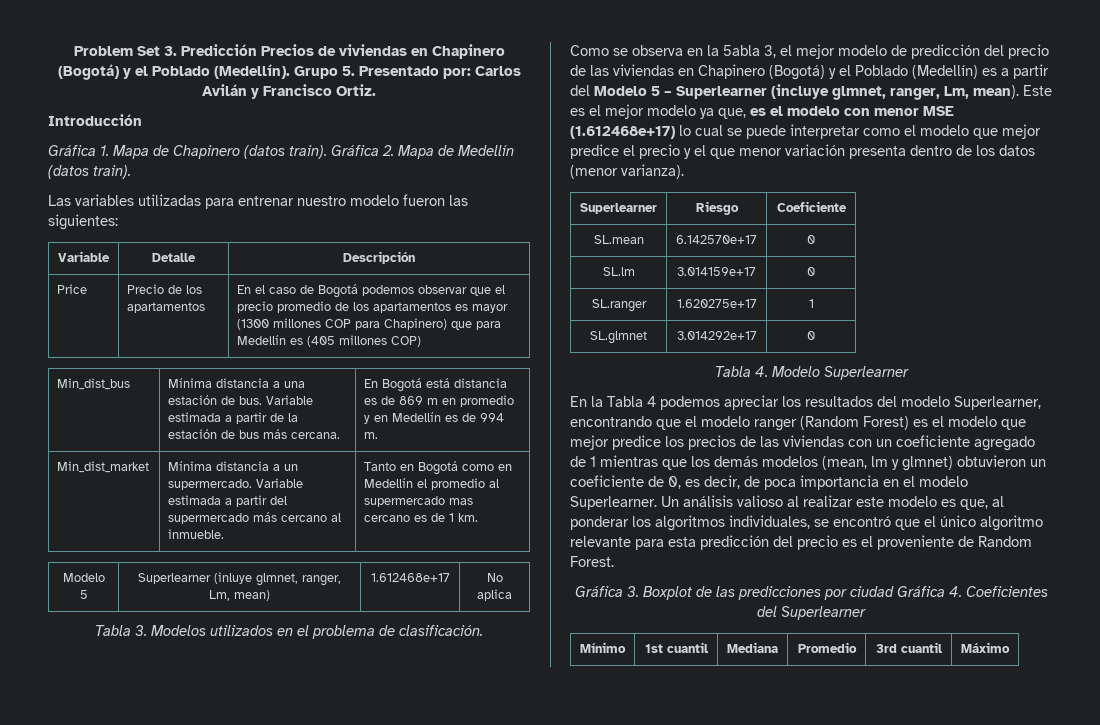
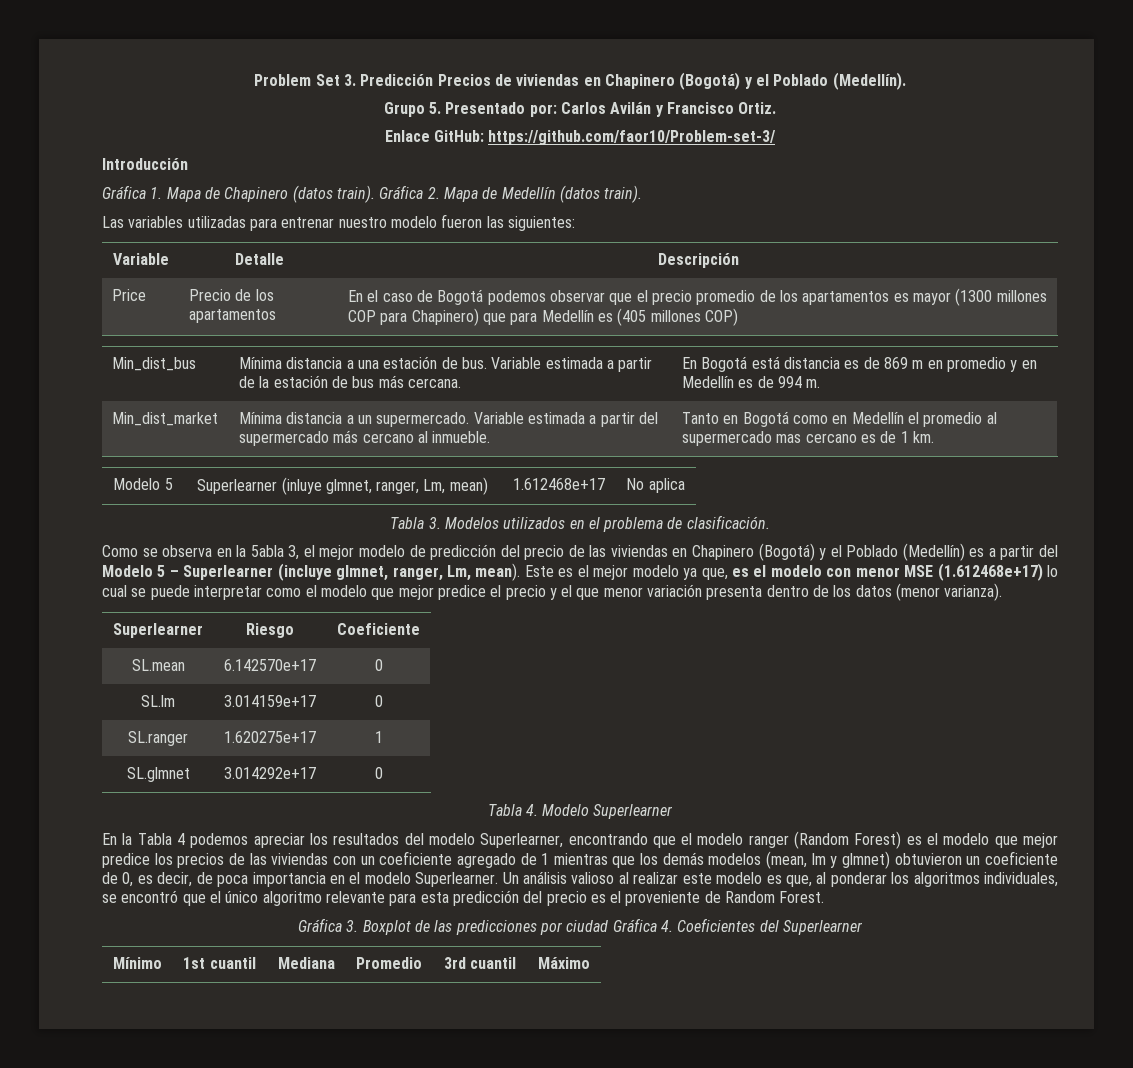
(290, 71) none -> (906, 81) //
(376, 90) none -> [384,130,777,145] // Enlace GitHub: https://github.com/faor10/Problem-set-3/

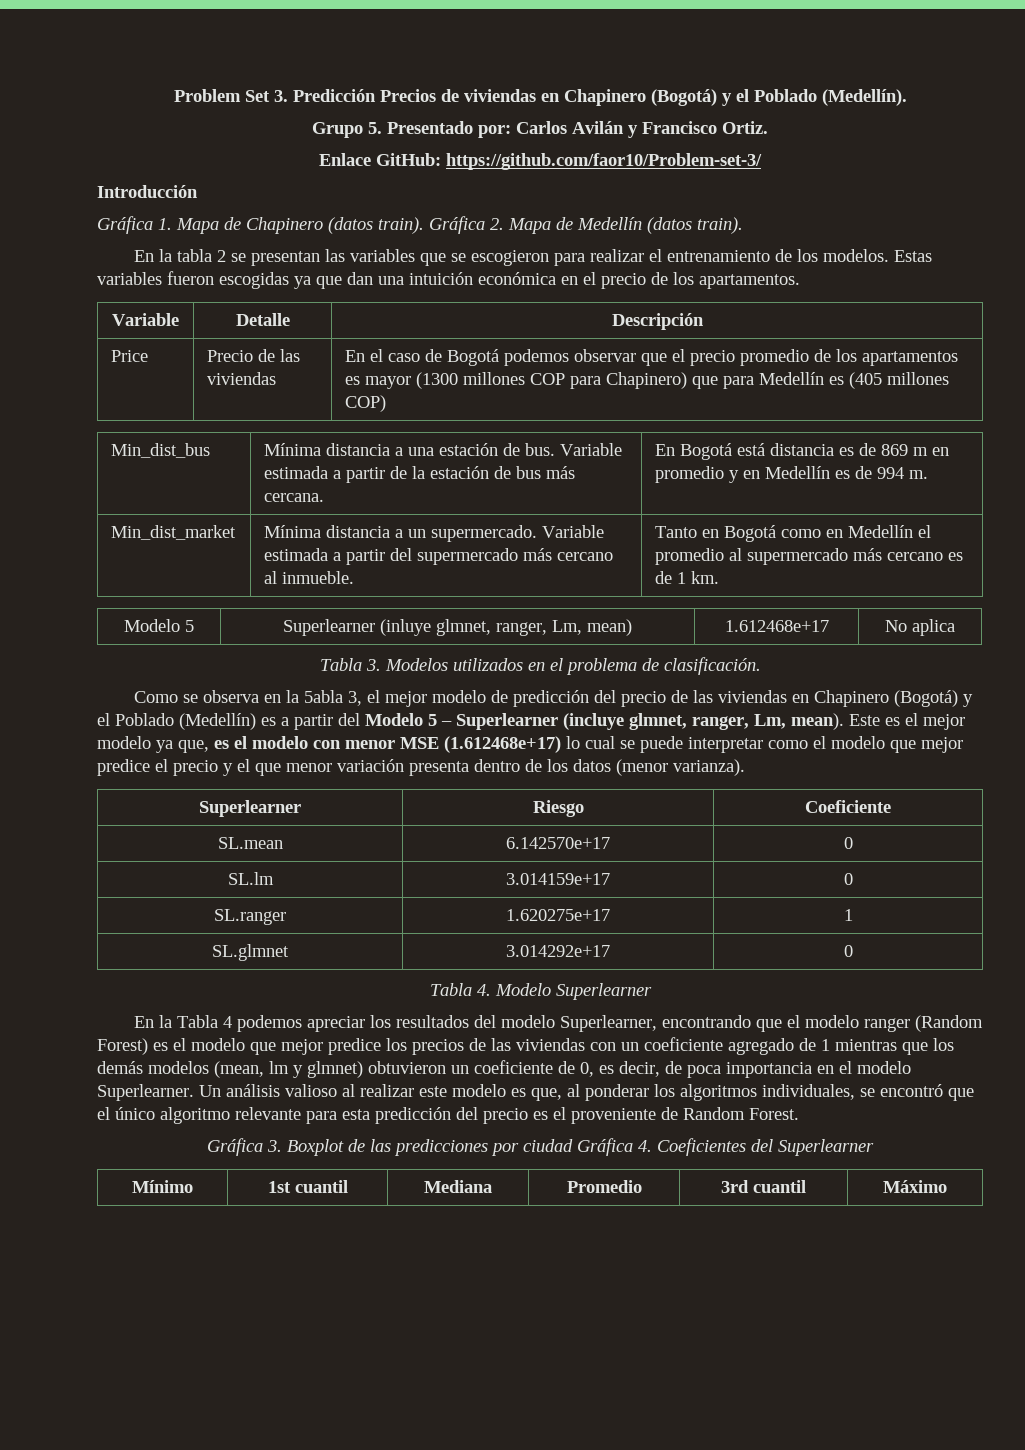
[102,214,575,231] Las variables utilizadas para entrenar nuestro modelo fueron las siguientes: -> [134,249,933,266] [97,271,800,289] En la tabla 2 se presentan las variables que se escogieron para realizar el entrenamiento de los modelos. Estas variables fueron escogidas ya que dan una intuición económica en el precio de los apartamentos.
[255,289,274,301] [189,309,277,323] los apartamentos -> [280,349,301,362] [207,372,277,385] las viviendas
[776,434,802,443] mas -> [853,548,883,561] más

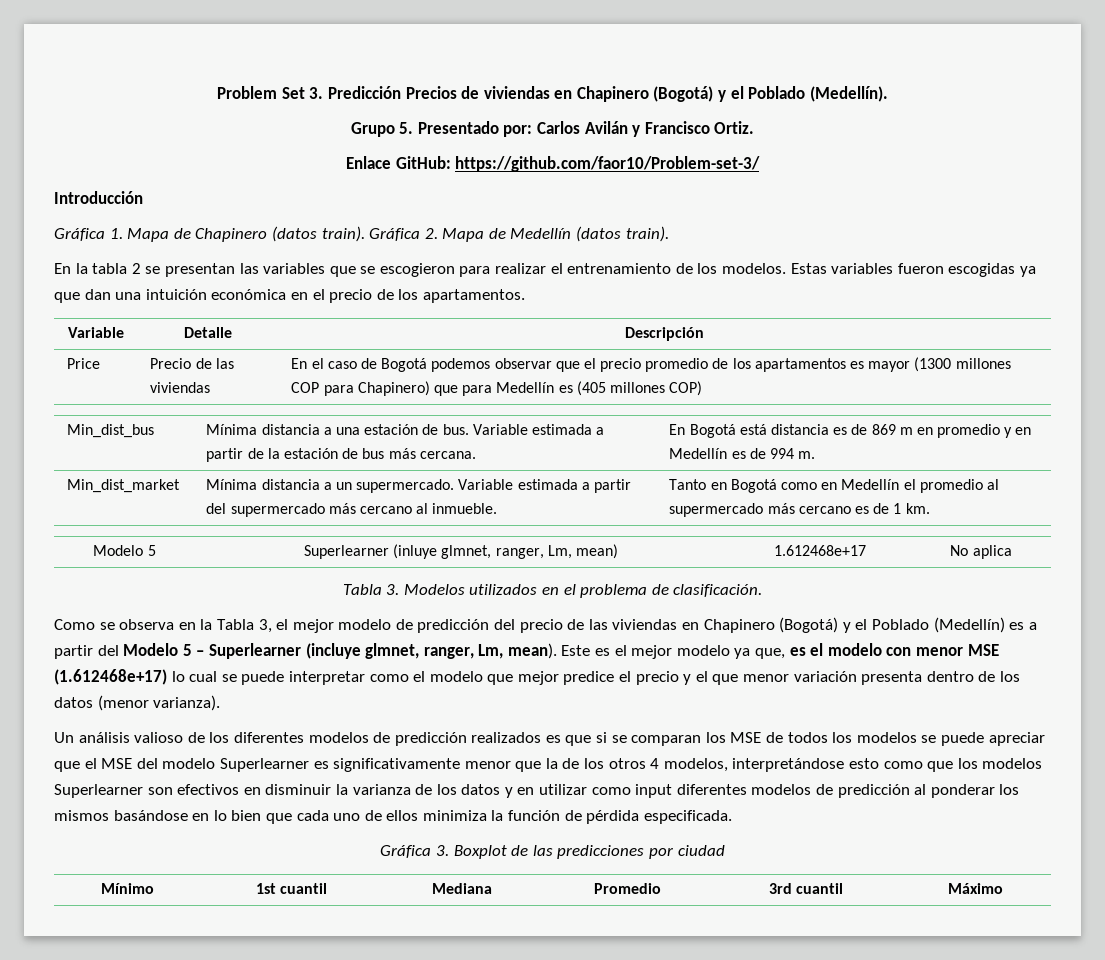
[304,690,344,703] 5abla -> [216,619,254,630] Tabla
[199,800,301,817] [532,800,584,817] [805,800,891,813] [217,837,283,849] [506,837,610,849] [843,837,853,849] [227,872,274,885] [506,873,610,885] [843,873,853,885] [214,909,286,925] [506,909,610,921] [843,909,853,921] [212,944,289,961] [506,945,610,957] [843,945,853,957] [429,983,652,1000] [134,1015,984,1032] [97,1037,954,1055] [97,1060,911,1078] [97,1084,974,1101] [97,1107,799,1124] // Superlearner | Riesgo | Coeficiente // SL.mean | 6.142570e+17 | 0 // SL.lm | 3.014159e+17 | 0 // SL.ranger | 1.620275e+17 | 1 // SL.glmnet | 3.014292e+17 | 0 // Tabla 4. Modelo Superlearner // En la Tabla 4 podemos apreciar los resultados del modelo Superlearner, encontrando que el modelo ranger (Random Forest) es el modelo que mejor predice los precios de las viviendas con un coeficiente agregado de 1 mientras que los demás modelos (mean, lm y glmnet) obtuvieron un coeficiente de 0, es decir, de poca importancia en el modelo Superlearner. Un análisis valioso al realizar este modelo es que, al ponderar los algoritmos individuales, se encontró que el único algoritmo relevante para esta predicción del precio es el proveniente de Random Forest. -> [54,732,1045,746] [54,758,1043,772] [54,784,1020,798] [54,810,732,824] // Un análisis valioso de los diferentes modelos de predicción realizados es que si se comparan los MSE de todos los modelos se puede apreciar que el MSE del modelo Superlearner es significativamente menor que la de los otros 4 modelos, interpretándose esto como que los modelos Superlearner son efectivos en disminuir la varianza de los datos y en utilizar como input diferentes modelos de predicción al ponderar los mismos basándose en lo bien que cada uno de ellos minimiza la función de pérdida especificada.
[577,1138,874,1156] Gráfica 4. Coeficientes del Superlearner -> (725, 850) none

